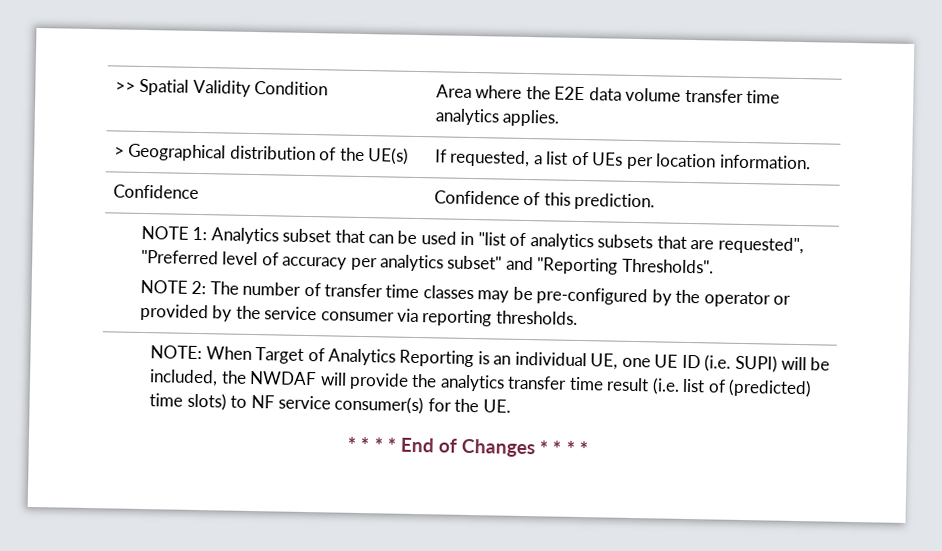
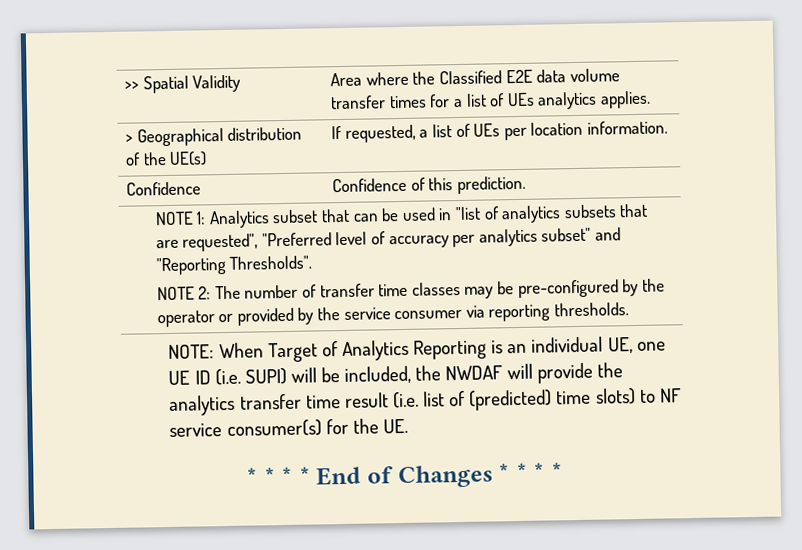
[254,81,329,96] Condition -> (242, 83) none
(551, 92) none -> [438,70,502,85] Classified
[746,90,781,104] time -> [388,92,535,109] times for a list of UEs

